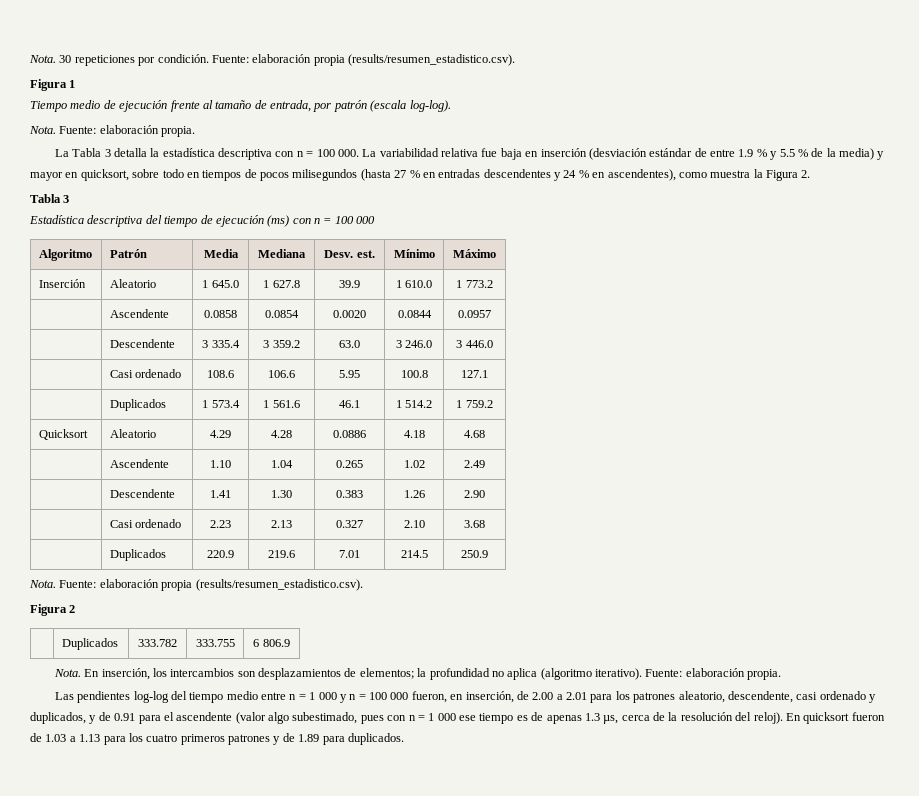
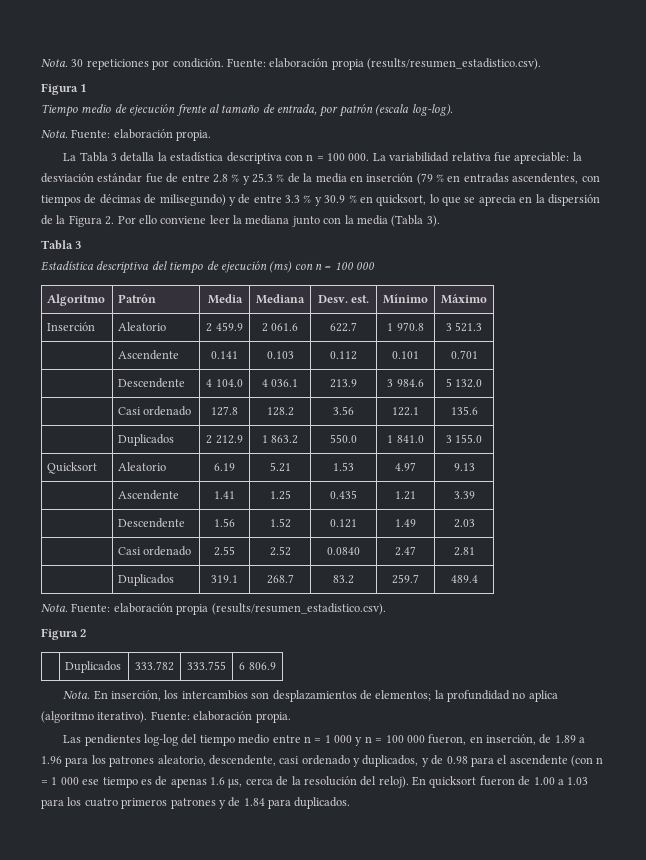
[500,148,795,160] baja en inserción (desviación estándar de entre 1.9 % y 5.5 -> [514,152,582,164] [41,173,273,185] apreciable: la desviación estándar fue de entre 2.8 % y 25.3
[839,148,885,160] [30,169,811,181] media) y mayor en quicksort, sobre todo en tiempos de pocos milisegundos (hasta 27 % en entradas descendentes y 24 % en ascendentes), como muestra la Figura 2. -> [315,173,600,185] [41,194,600,206] [41,215,440,227] media en inserción (79 % en entradas ascendentes, con tiempos de décimas de milisegundo) y de entre 3.3 % y 30.9 % en quicksort, lo que se aprecia en la dispersión de la Figura 2. Por ello conviene leer la mediana junto con la media (Tabla 3).
[202,280,239,288] [263,280,300,288] [339,280,360,288] [395,280,433,288] [456,280,493,288] [109,309,169,318] [204,310,237,318] [265,310,299,318] [333,310,366,318] [397,310,432,318] [458,310,491,318] [109,339,175,348] [202,340,240,348] [263,340,300,348] [339,340,360,348] [395,340,433,348] [456,340,493,348] [109,369,182,378] [207,370,234,378] [268,370,295,378] [339,370,360,378] [400,370,428,378] [461,370,488,378] [109,399,166,411] [202,400,240,408] [263,400,300,408] [339,400,360,408] [395,400,433,408] [456,400,493,408] 1 645.0 | 1 627.8 | 39.9 | 1 610.0 | 1 773.2 // | Ascendente | 0.0858 | 0.0854 | 0.0020 | 0.0844 | 0.0957 // | Descendente | 3 335.4 | 3 359.2 | 63.0 | 3 246.0 | 3 446.0 // | Casi ordenado | 108.6 | 106.6 | 5.95 | 100.8 | 127.1 // | Duplicados | 1 573.4 | 1 561.6 | 46.1 | 1 514.2 | 1 759.2 -> [206,322,243,332] [261,323,299,332] [330,322,357,332] [387,322,424,331] [445,322,483,332] [118,350,180,360] [211,351,238,359] [266,351,294,359] [330,351,357,360] [392,351,419,359] [450,350,478,359] [118,378,186,388] [206,379,243,387] [261,379,299,387] [330,379,357,388] [387,379,424,387] [445,378,483,388] [118,406,192,416] [211,406,238,416] [266,407,294,416] [333,406,354,415] [392,407,419,416] [450,406,478,415] [118,434,175,446] [206,435,243,444] [261,435,299,444] [330,434,357,443] [387,435,424,443] [445,434,483,443] 2 459.9 | 2 061.6 | 622.7 | 1 970.8 | 3 521.3 // | Ascendente | 0.141 | 0.103 | 0.112 | 0.101 | 0.701 // | Descendente | 4 104.0 | 4 036.1 | 213.9 | 3 984.6 | 5 132.0 // | Casi ordenado | 127.8 | 128.2 | 3.56 | 122.1 | 135.6 // | Duplicados | 2 212.9 | 1 863.2 | 550.0 | 1 841.0 | 3 155.0
[210,430,231,438] [271,430,292,438] [333,430,366,438] [403,430,425,438] [464,430,485,438] [109,459,169,468] [210,460,231,468] [271,460,293,468] [336,460,363,468] [403,460,425,468] [464,460,485,468] [109,489,175,498] [210,490,231,498] [271,490,292,498] [336,490,363,498] [403,490,425,498] [464,490,485,498] [109,519,182,528] [210,520,231,528] [271,520,292,528] [336,520,363,528] [403,520,425,528] [464,520,485,528] [109,549,166,561] [207,550,234,558] [268,550,295,558] [339,550,360,558] [400,550,428,558] [461,550,488,558] 4.29 | 4.28 | 0.0886 | 4.18 | 4.68 // | Ascendente | 1.10 | 1.04 | 0.265 | 1.02 | 2.49 // | Descendente | 1.41 | 1.30 | 0.383 | 1.26 | 2.90 // | Casi ordenado | 2.23 | 2.13 | 0.327 | 2.10 | 3.68 // | Duplicados | 220.9 | 219.6 | 7.01 | 214.5 | 250.9 -> [214,463,235,471] [269,462,291,472] [333,462,354,471] [395,462,416,471] [453,463,475,471] [118,490,180,500] [214,491,235,499] [269,490,291,500] [330,490,357,499] [395,491,416,500] [453,491,475,499] [118,518,186,528] [214,518,235,527] [269,518,291,528] [330,519,357,528] [395,519,416,527] [453,519,475,528] [118,546,192,556] [214,546,235,556] [269,546,291,556] [327,547,360,555] [395,546,416,556] [453,547,475,556] [118,574,175,586] [211,575,238,583] [266,574,294,584] [333,575,354,584] [392,574,419,584] [450,575,478,583] 6.19 | 5.21 | 1.53 | 4.97 | 9.13 // | Ascendente | 1.41 | 1.25 | 0.435 | 1.21 | 3.39 // | Descendente | 1.56 | 1.52 | 0.121 | 1.49 | 2.03 // | Casi ordenado | 2.55 | 2.52 | 0.0840 | 2.47 | 2.81 // | Duplicados | 319.1 | 268.7 | 83.2 | 259.7 | 489.4
[532,692,588,700] 2.00 a 2.01 -> [554,735,586,743] [41,756,62,764] 1.89 a 1.96
[114,713,136,721] 0.91 -> [446,756,468,764] 0.98
[235,712,407,724] (valor algo subestimado, pues con -> [571,755,593,767] (con
[584,713,600,721] 1.3 -> [210,777,225,785] 1.6
[45,734,101,742] 1.03 a 1.13 -> [533,777,589,785] 1.00 a 1.03
[298,734,320,742] 1.89 -> [243,798,265,806] 1.84

